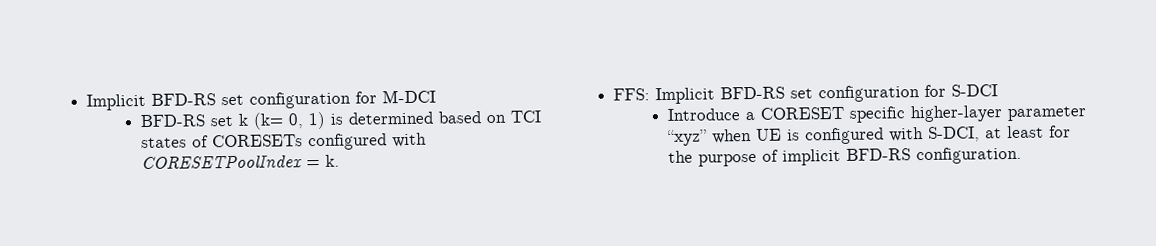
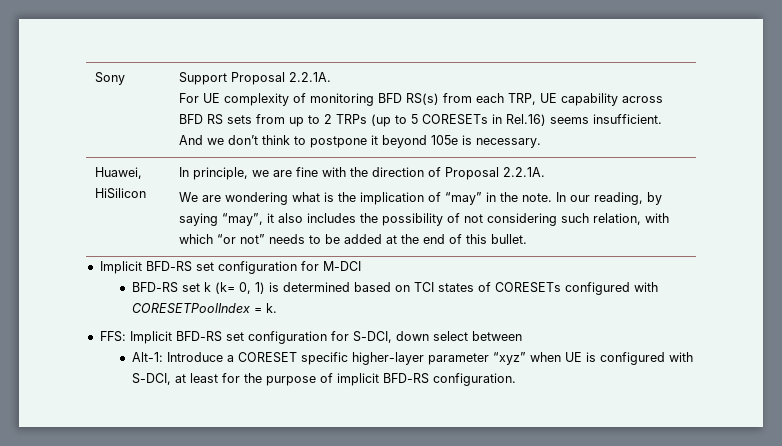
(86, 102) none -> [94,72,125,85] [178,72,331,85] [178,93,663,106] [178,114,662,127] [178,135,541,148] [94,167,142,179] [94,188,146,199] [178,167,545,180] [178,192,662,205] [178,213,669,226] [178,234,527,244] Sony | Support Proposal 2.2.1A. // For UE complexity of monitoring BFD RS(s) from each TRP, UE capability across BFD RS sets from up to 2 TRPs (up to 5 CORESETs in Rel.16) seems insufficient. And we don’t think to postpone it beyond 105e is necessary. // Huawei, HiSilicon | In principle, we are fine with the direction of Proposal 2.2.1A. // We are wondering what is the implication of “may” in the note. In our reading, by saying “may”, it also includes the possibility of not considering such relation, with which “or not” needs to be added at the end of this bullet. //
[951,84,999,97] S-DCI // -> [352,331,522,343] [131,352,163,362] S-DCI, down select between // Alt-1:

